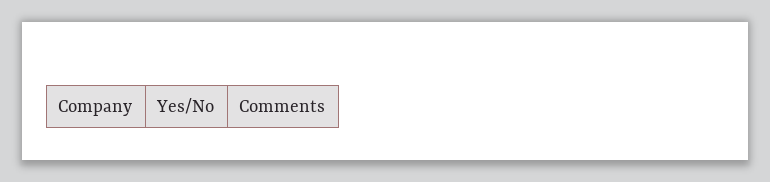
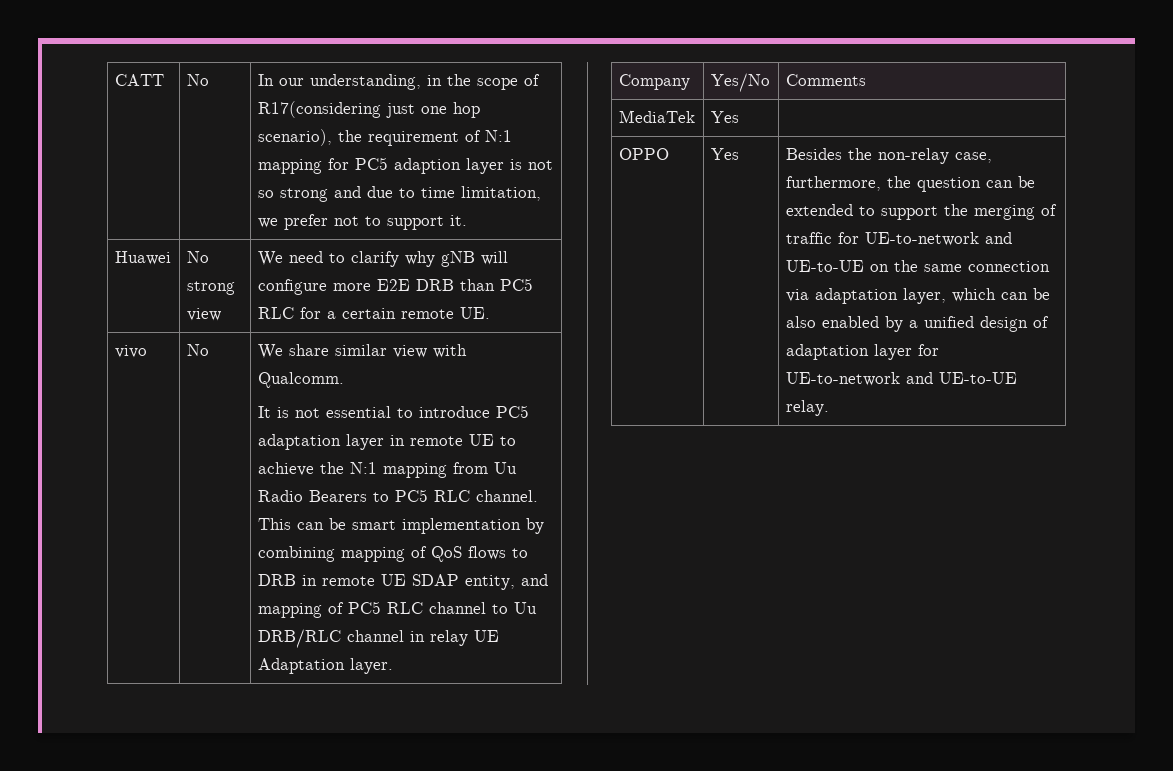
[58,100,133,116] [156,98,215,114] [239,100,326,112] Company | Yes/No | Comments -> [114,74,164,86] [186,74,209,86] [257,74,540,90] [257,101,480,118] [257,129,512,146] [257,157,553,174] [257,186,541,202] [257,214,467,230] [114,251,171,265] [186,251,209,263] [186,281,235,295] [186,308,221,321] [257,251,508,267] [257,278,533,295] [257,307,490,319] [114,345,147,358] [186,344,209,356] [257,344,467,359] [257,372,344,388] [257,405,529,418] [257,434,516,450] [257,462,517,478] [257,489,538,502] [257,518,544,534] [257,546,528,562] [257,574,548,590] [257,601,537,618] [257,629,499,648] [257,658,393,674] [618,74,690,90] [710,73,770,92] [785,74,866,86] [618,110,695,123] [710,111,739,123] [618,148,669,160] [710,148,739,160] [785,148,992,164] [785,176,1035,192] [785,204,1057,220] [785,232,1012,246] [785,260,1050,272] [785,288,1050,304] [785,316,1049,332] [785,344,939,360] [785,372,1017,386] [785,400,829,416] CATT | No | In our understanding, in the scope of R17(considering just one hop scenario), the requirement of N:1 mapping for PC5 adaption layer is not so strong and due to time limitation, we prefer not to support it. // Huawei | No strong view | We need to clarify why gNB will configure more E2E DRB than PC5 RLC for a certain remote UE. // vivo | No | We share similar view with Qualcomm. // It is not essential to introduce PC5 adaptation layer in remote UE to achieve the N:1 mapping from Uu Radio Bearers to PC5 RLC channel. This can be smart implementation by combining mapping of QoS flows to DRB in remote UE SDAP entity, and mapping of PC5 RLC channel to Uu DRB/RLC channel in relay UE Adaptation layer. // Company | Yes/No | Comments // MediaTek | Yes | // OPPO | Yes | Besides the non-relay case, furthermore, the question can be extended to support the merging of traffic for UE-to-network and UE-to-UE on the same connection via adaptation layer, which can be also enabled by a unified design of adaptation layer for UE-to-network and UE-to-UE relay.

